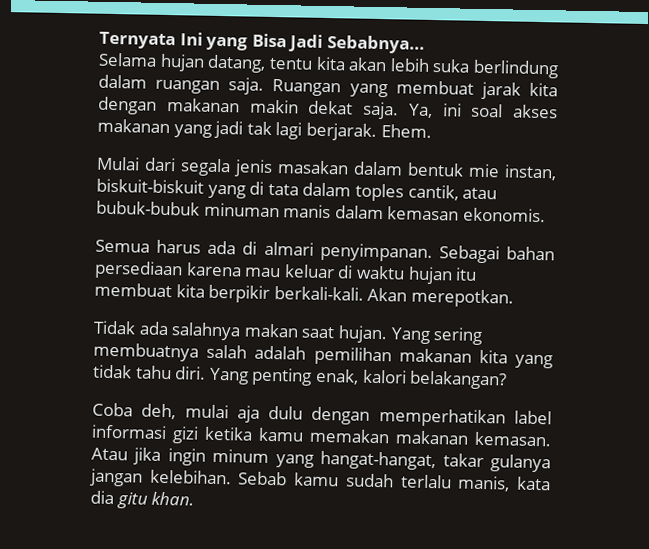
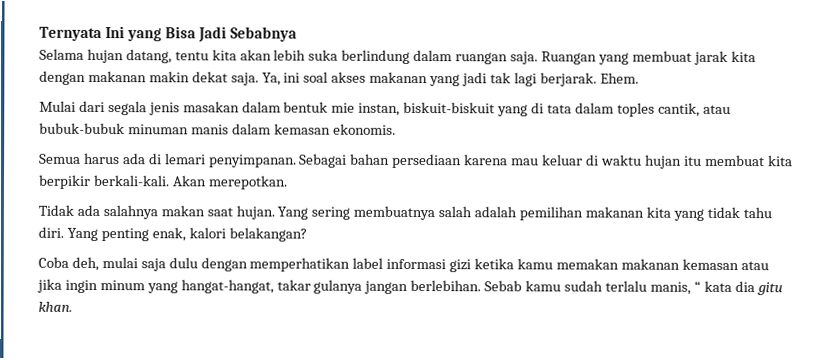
[326,34,425,54] Sebabnya... -> [229,26,297,42] Sebabnya
[263,241,314,256] almari -> [164,153,206,165] lemari
[236,405,260,423] aja -> [140,258,166,272] saja
[474,431,552,447] [91,447,128,461] kemasan. Atau -> [681,258,769,271] kemasan atau
[149,469,232,485] kelebihan. -> [410,279,482,292] berlebihan.
(511, 483) none -> [693,280,701,292] “

